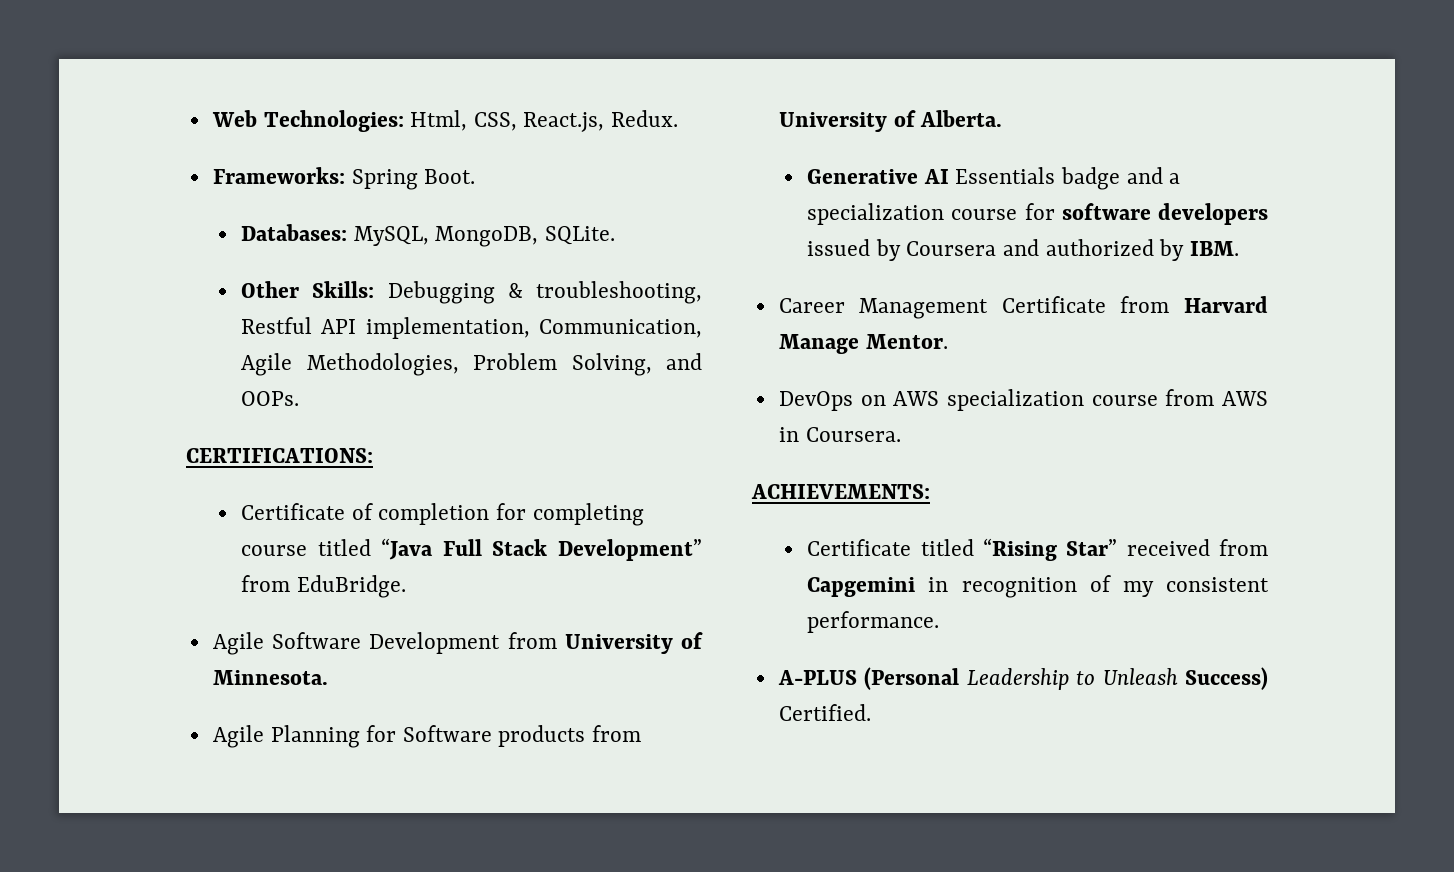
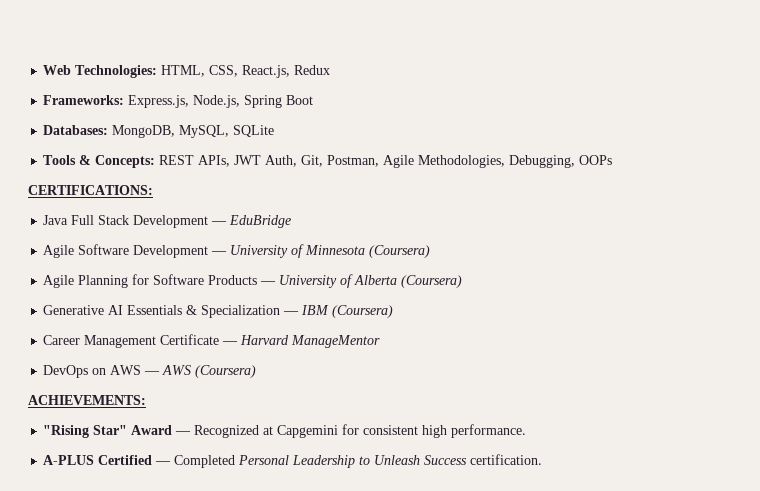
[410,110,468,131] Html, -> [161,65,206,77] HTML,
[611,110,679,127] Redux. -> [294,65,331,75] Redux
[351,169,476,190] [241,224,616,247] [241,281,702,304] [241,317,702,339] [241,353,702,376] [241,391,300,406] [186,448,373,463] [241,503,644,526] [241,538,702,561] [241,575,406,598] Spring Boot. // Databases: MySQL, MongoDB, SQLite. // Other Skills: Debugging & troubleshooting, Restful API implementation, Communication, Agile Methodologies, Problem Solving, and OOPs. // CERTIFICATIONS: // Certificate of completion for completing course titled “Java Full Stack Development” from EduBridge. -> [128,95,314,108] [43,125,275,138] [43,155,613,168] [28,185,153,195] [43,215,292,228] Express.js, Node.js, Spring Boot // Databases: MongoDB, MySQL, SQLite // Tools & Concepts: REST APIs, JWT Auth, Git, Postman, Agile Methodologies, Debugging, OOPs // CERTIFICATIONS: // Java Full Stack Development — EduBridge
[507,632,703,654] [212,670,328,685] from University of Minnesota. -> [211,244,431,258] — University of Minnesota (Coursera)
[498,725,642,747] [778,110,1003,132] [807,167,1181,190] [807,203,1268,225] [807,239,1239,261] products from University of Alberta. // Generative AI Essentials badge and a specialization course for software developers issued by Coursera and authorized by IBM. -> [208,274,463,288] [43,305,394,318] Products — University of Alberta (Coursera) // Generative AI Essentials & Specialization — IBM (Coursera)
[1120,296,1268,313] [778,334,948,354] from Harvard Manage Mentor. -> [222,335,381,348] — Harvard ManageMentor
[946,389,1268,411] [778,427,901,442] [751,484,930,499] [807,538,1268,561] [807,575,1269,598] [807,611,940,633] [777,667,960,690] specialization course from AWS in Coursera. // ACHIEVEMENTS: // Certificate titled “Rising Star” received from Capgemini in recognition of my consistent performance. // A-PLUS (Personal -> [144,365,257,378] [28,395,146,405] [43,424,527,438] [43,455,290,468] — AWS (Coursera) // ACHIEVEMENTS: // "Rising Star" Award — Recognized at Capgemini for consistent high performance. // A-PLUS Certified — Completed Personal
[1185,667,1268,690] [778,704,871,721] Success) Certified. -> [424,454,543,465] Success certification.

